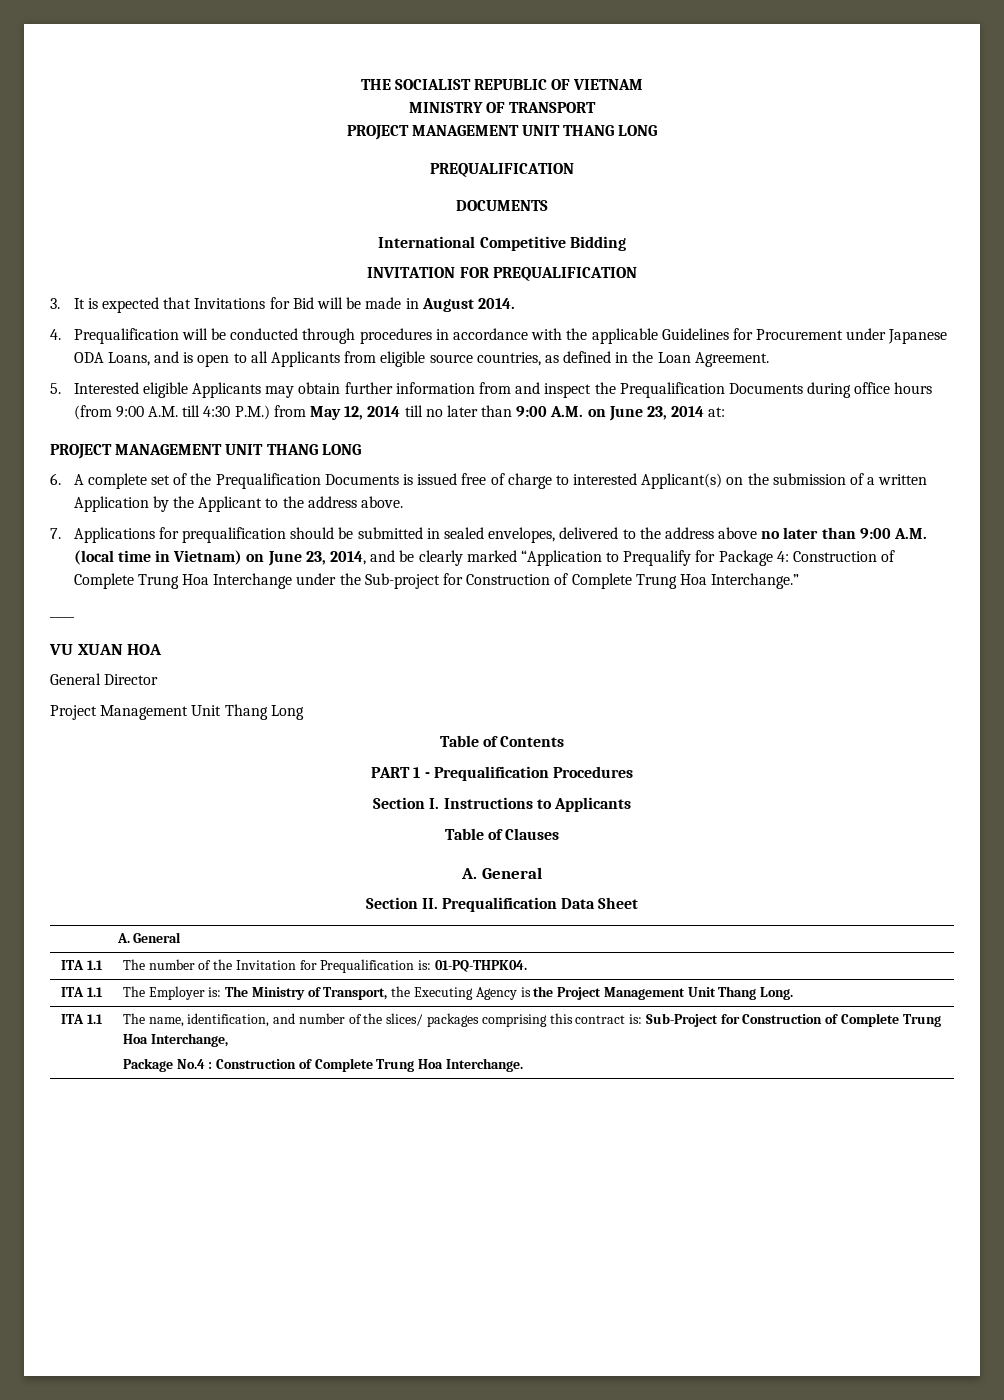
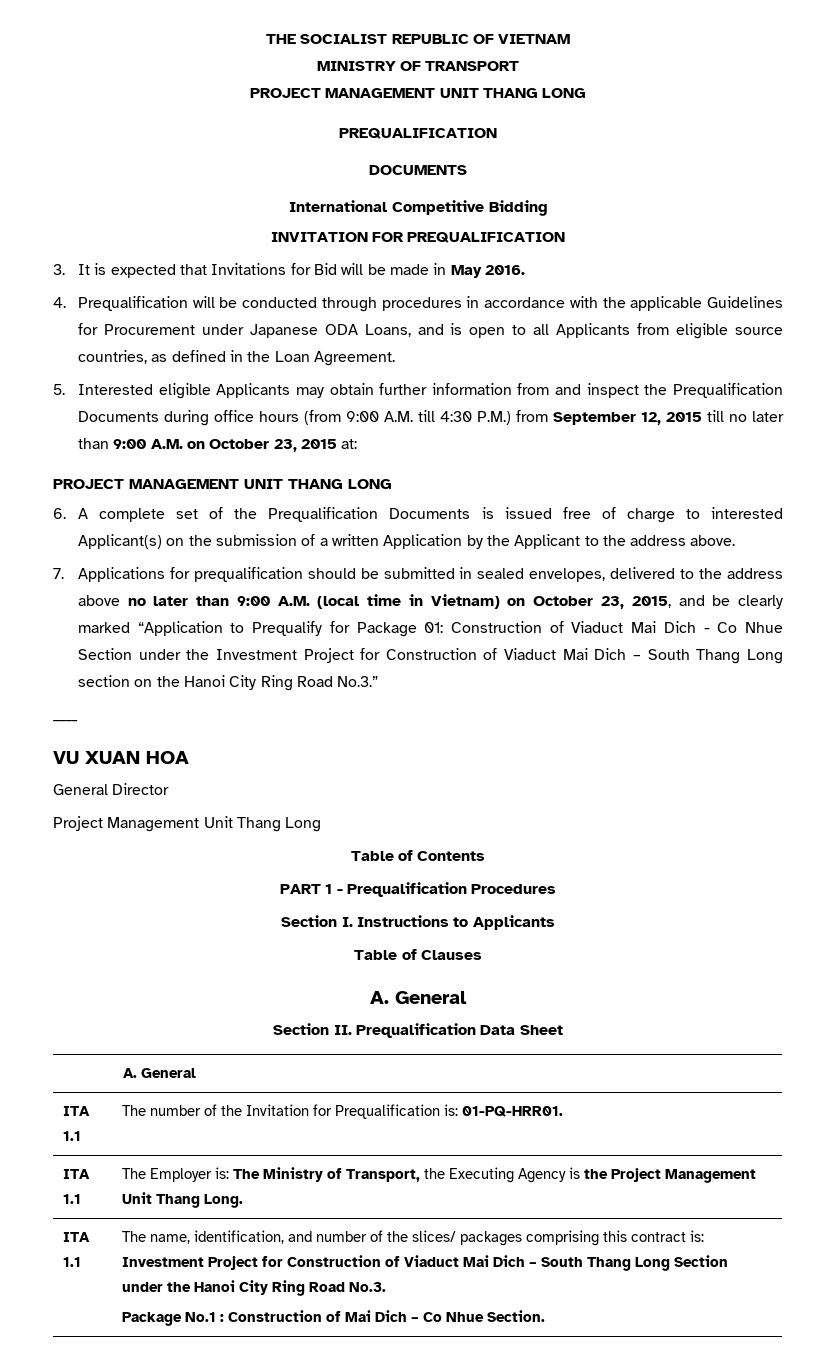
[421,298,515,312] August 2014. -> [450,265,525,278] May 2016.
[309,406,401,420] May 12, 2014 -> [552,412,702,425] September 12, 2015
[608,406,705,421] June 23, 2014 -> [209,439,337,452] October 23, 2015
[267,551,366,566] June 23, 2014, -> [533,596,671,609] October 23, 2015,
[776,550,896,562] [73,573,800,589] 4: Construction of Complete Trung Hoa Interchange under the Sub-project for Construction of Complete Trung Hoa Interchange.” -> [424,621,783,633] [77,648,783,664] [77,675,379,691] 01: Construction of Viaduct Mai Dich - Co Nhue Section under the Investment Project for Construction of Viaduct Mai Dich – South Thang Long section on the Hanoi City Ring Road No.3.”
[434,960,527,972] 01-PQ-THPK04. -> [462,1106,564,1117] 01-PQ-HRR01.
[645,1013,941,1027] [122,1033,228,1047] [122,1058,205,1072] Sub-Project for Construction of Complete Trung Hoa Interchange, // Package No.4 -> [122,1255,729,1271] [122,1280,387,1296] [122,1312,217,1326] Investment Project for Construction of Viaduct Mai Dich – South Thang Long Section under the Hanoi City Ring Road No.3. // Package No.1
[314,1058,523,1072] Complete Trung Hoa Interchange. -> [345,1310,546,1322] Mai Dich – Co Nhue Section.

